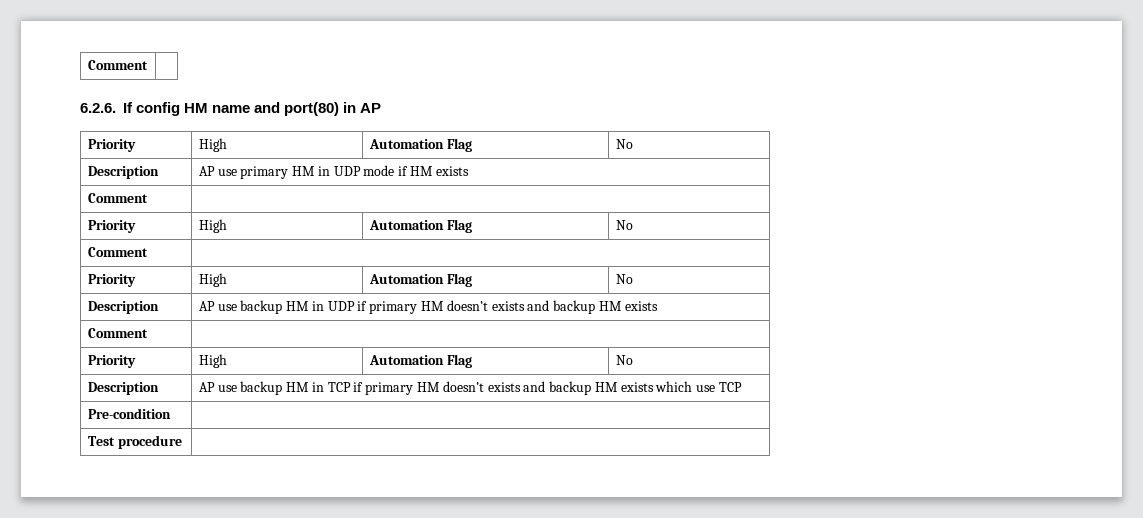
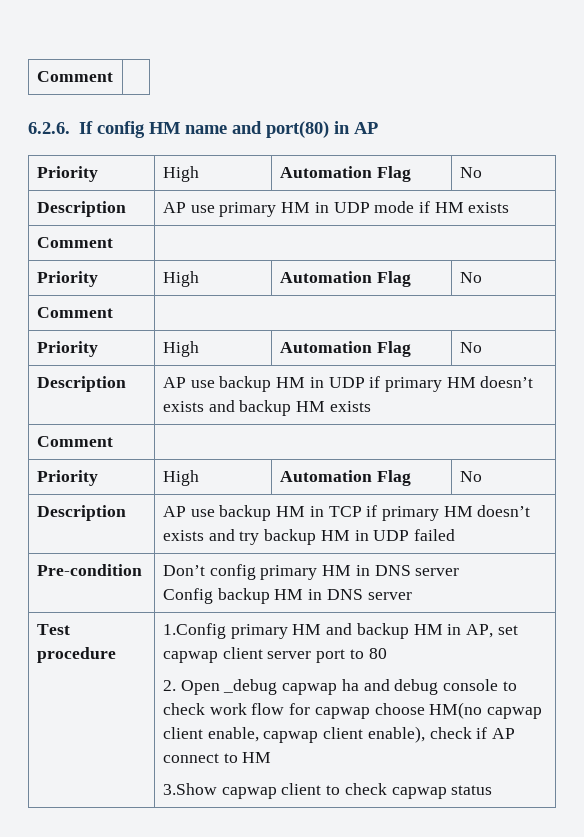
[549,381,742,395] [87,408,171,419] [87,435,182,449] backup HM exists which use TCP // Pre-condition | // Test procedure | -> [239,529,456,545] [36,564,142,576] [162,564,460,580] [162,588,412,604] [36,624,70,635] [36,647,116,663] [162,623,518,639] [162,647,387,663] [162,679,517,695] [162,702,543,719] [162,726,516,743] [162,752,272,763] [162,783,493,799] try backup HM in UDP failed // Pre-condition | Don’t config primary HM in DNS server // Config backup HM in DNS server // Test procedure | 1.Config primary HM and backup HM in AP, set capwap client server port to 80 // 2. Open _debug capwap ha and debug console to check work flow for capwap choose HM(no capwap client enable, capwap client enable), check if AP connect to HM // 3.Show capwap client to check capwap status

